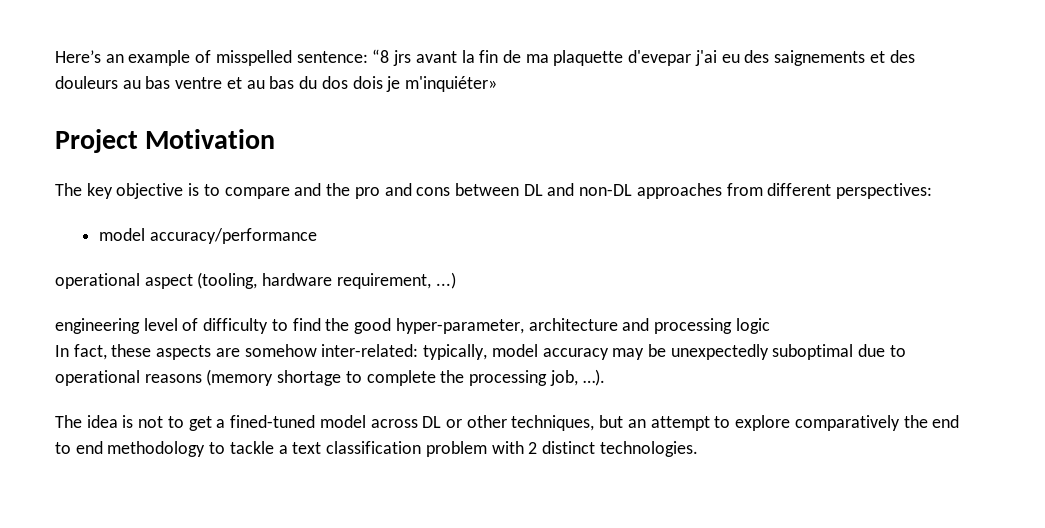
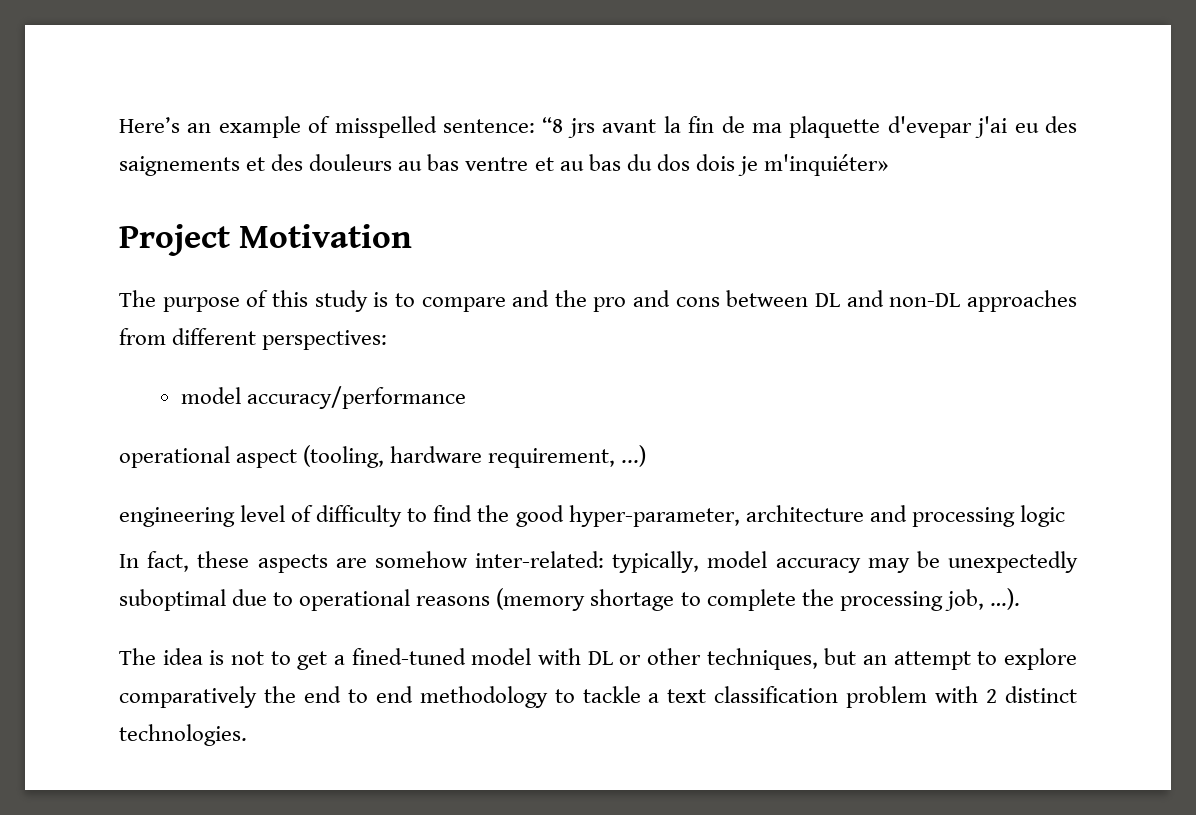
[86,183,184,199] key objective -> [162,290,368,312] purpose of this study
[370,419,418,428] across -> [538,648,581,665] with

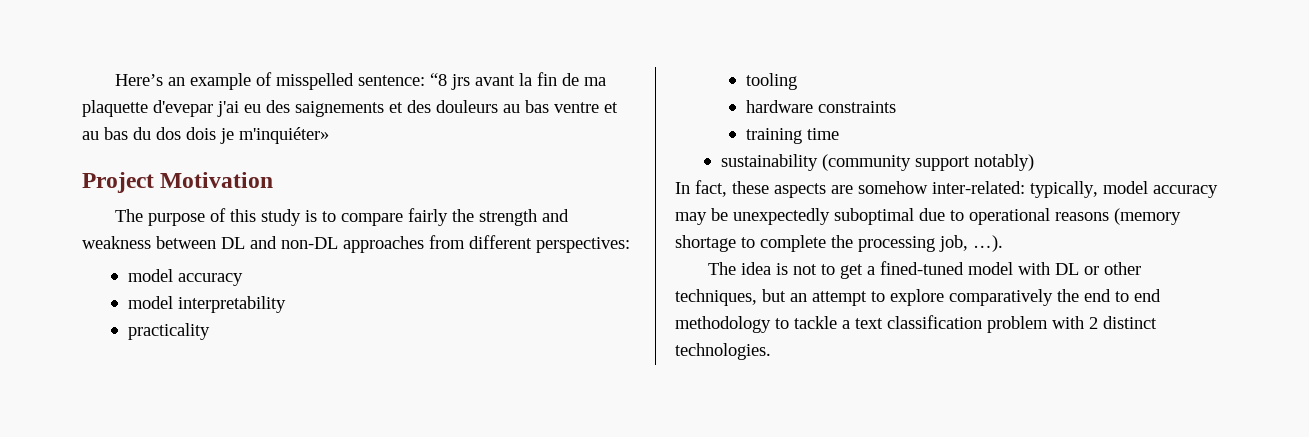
[512,290,720,312] and the pro and cons -> [408,208,570,226] [82,236,151,249] fairly the strength and weakness
[246,386,466,409] [119,445,647,468] [119,505,1065,527] accuracy/performance // operational aspect (tooling, hardware requirement, ...) // engineering level of difficulty to find the good hyper-parameter, architecture and processing logic -> [177,273,243,286] [127,296,286,313] [127,323,210,340] [745,73,797,90] [745,100,896,113] [745,128,839,144] [720,154,1034,171] accuracy // model interpretability // practicality // tooling // hardware constraints // training time // sustainability (community support notably)

